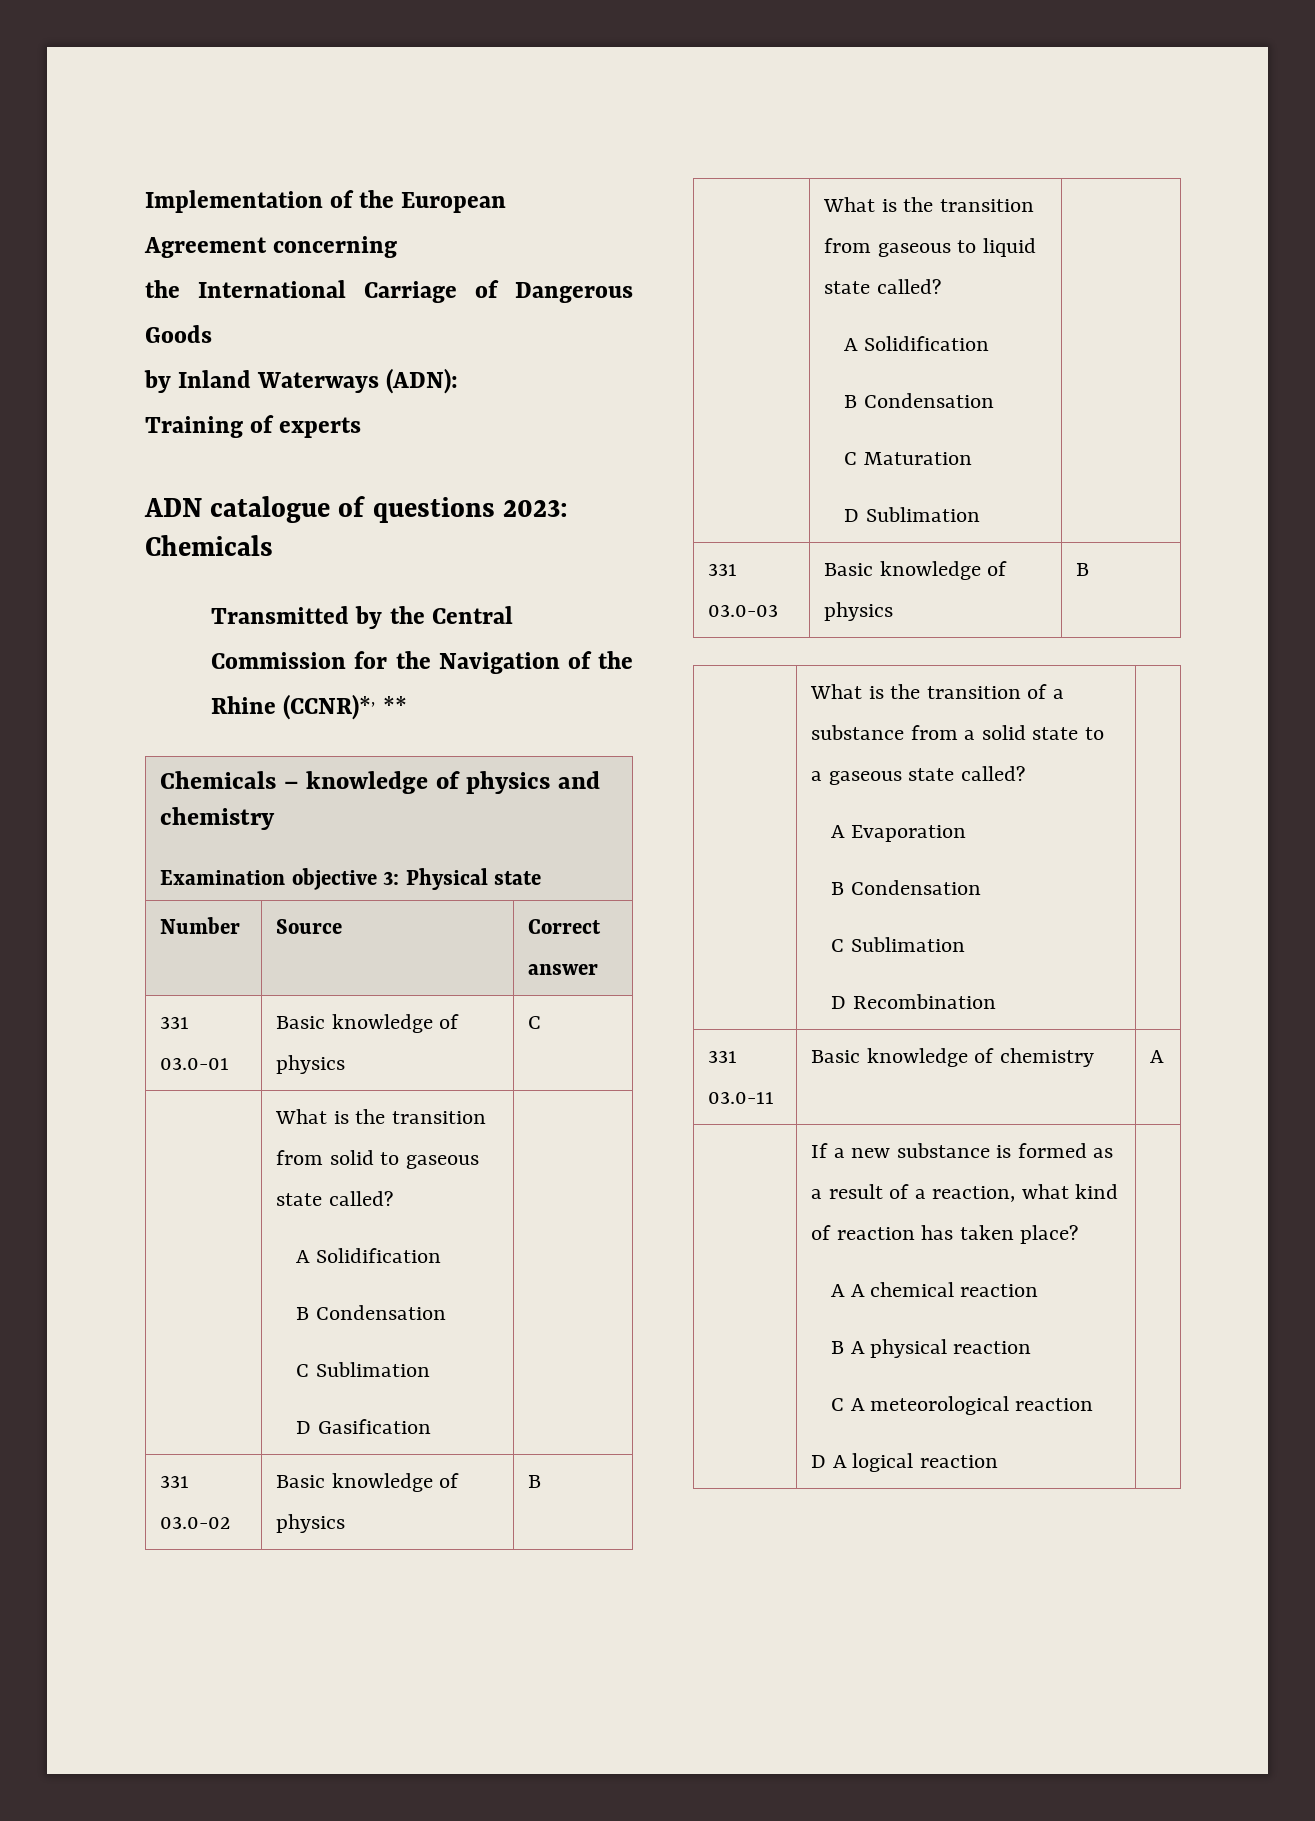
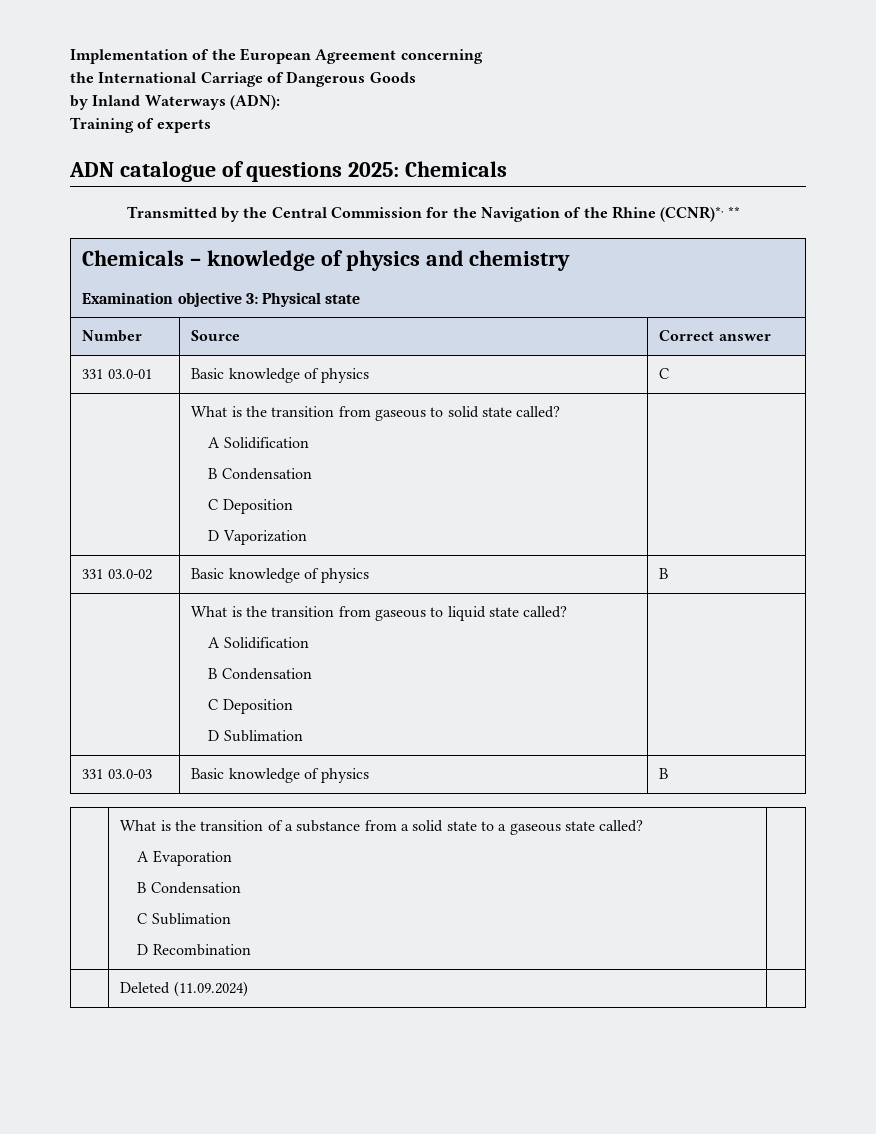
[502,500,568,517] 2023: -> [348,162,400,177] 2025:
[329,1150,479,1169] [276,1191,393,1206] [296,1248,441,1263] [296,1305,446,1320] [296,1362,430,1377] [296,1419,431,1434] solid to gaseous state called? // A Solidification // B Condensation // C Sublimation // D Gasification -> [375,406,561,421] [208,437,309,449] [208,468,312,480] [208,499,293,514] [208,530,307,545] gaseous to solid state called? // A Solidification // B Condensation // C Deposition // D Vaporization
[863,452,972,465] Maturation -> [222,699,293,714] Deposition
[708,1050,738,1063] [708,1091,775,1104] [811,1048,1094,1067] [1150,1050,1165,1063] [811,1143,1114,1158] [811,1184,1119,1202] [811,1225,1079,1244] [831,1282,1039,1297] [831,1339,1032,1358] [831,1396,1094,1415] [811,1453,998,1472] 331 03.0-11 | Basic knowledge of chemistry | A // | If a new substance is formed as a result of a reaction, what kind of reaction has taken place? // A A chemical reaction // B A physical reaction // C A meteorological reaction // D A logical reaction -> [120,981,248,997] | Deleted (11.09.2024)

